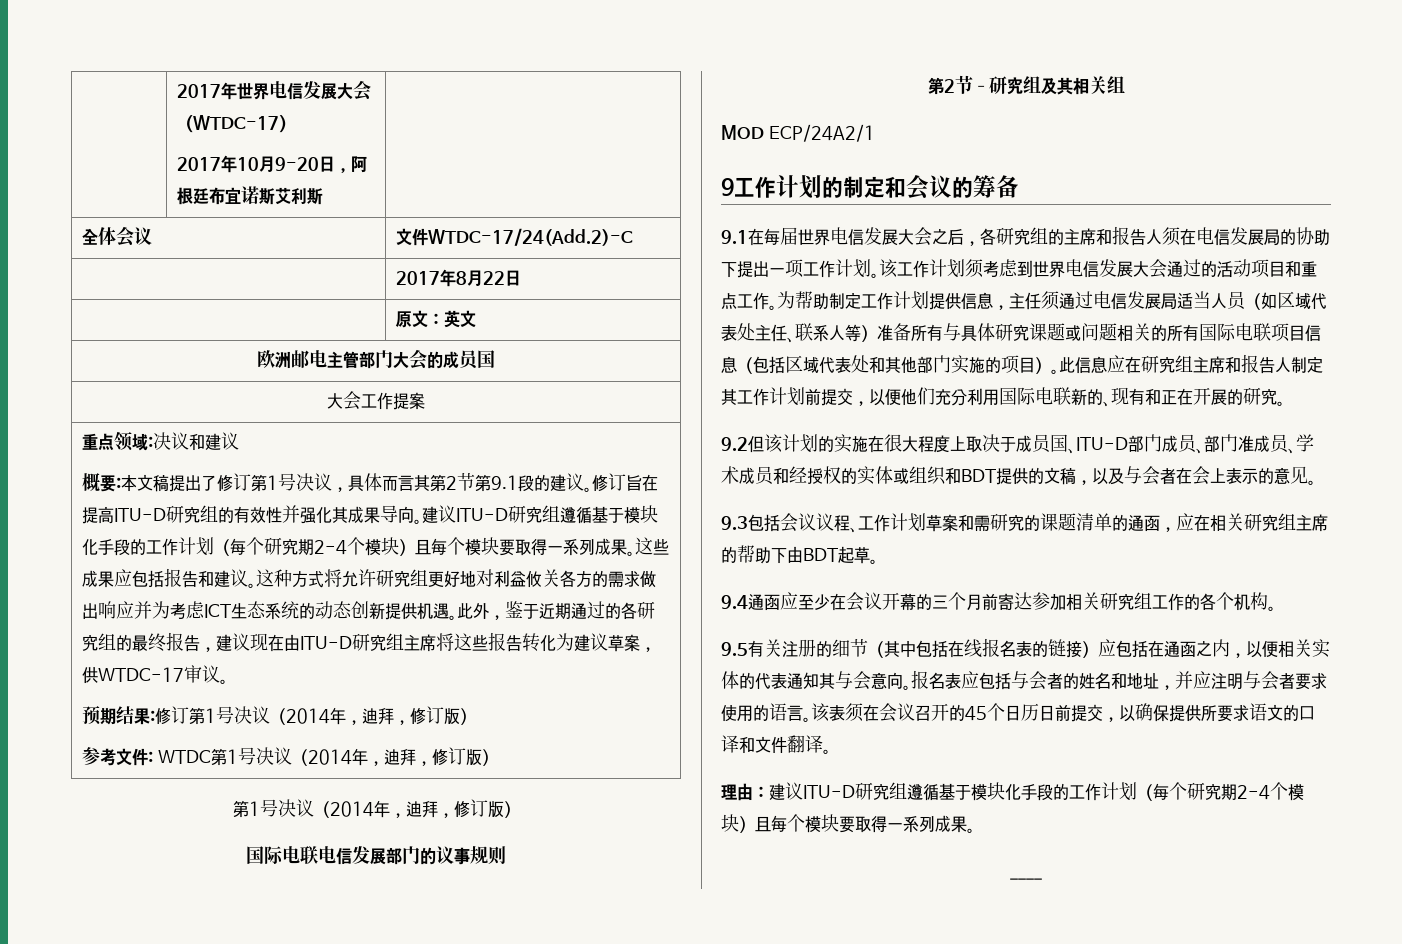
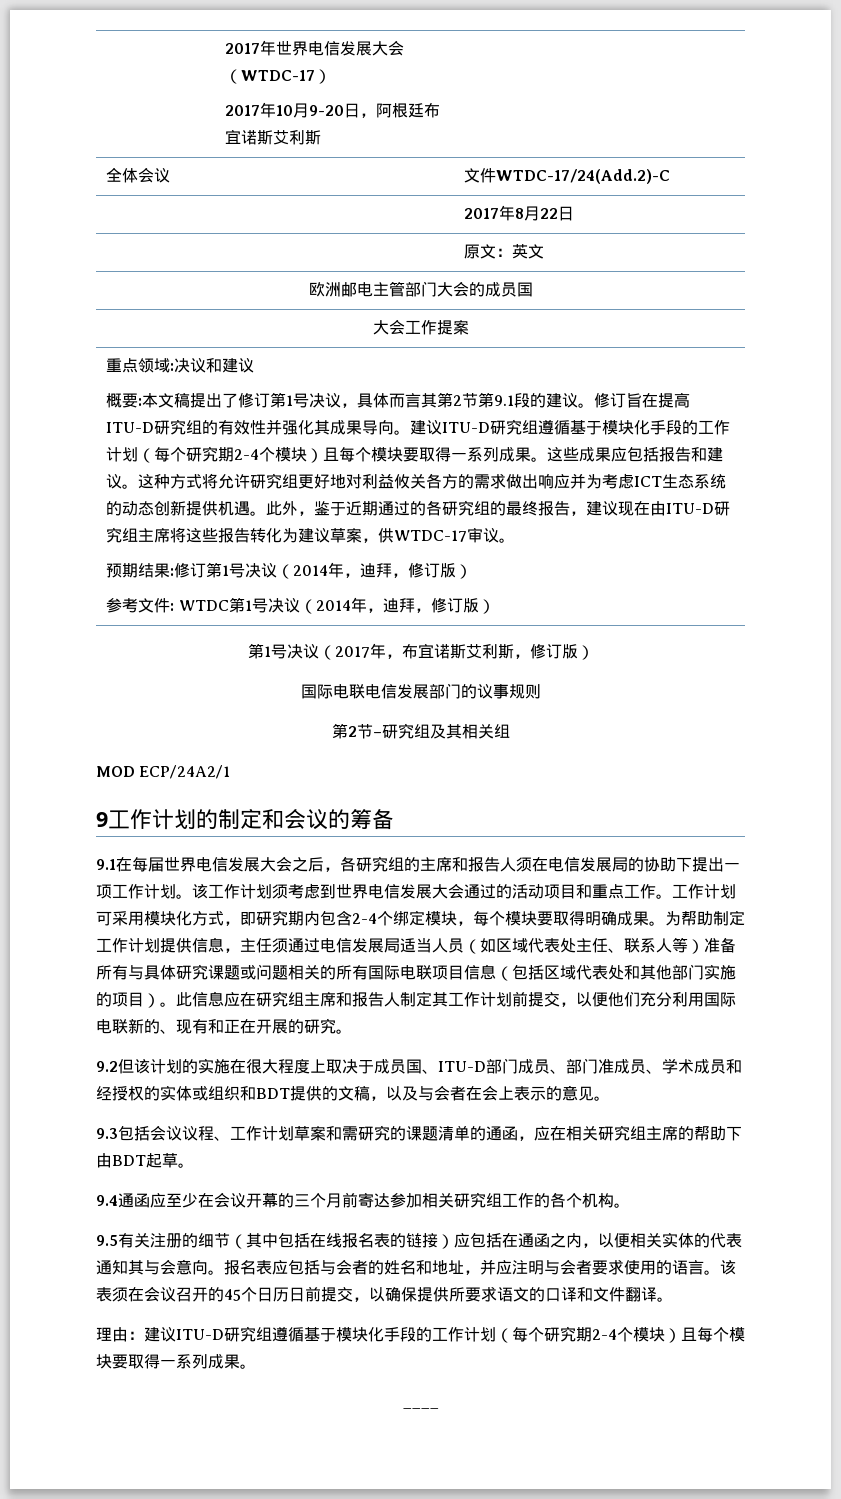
[329,800,438,818] 2014年，迪拜 -> [334,643,514,659] 2017年，布宜诺斯艾利斯
(777, 307) none -> [672,884,736,899] [96,910,665,926] 工作计划可采用模块化方式，即研究期内包含2-4个绑定模块，每个模块要取得明确成果。

